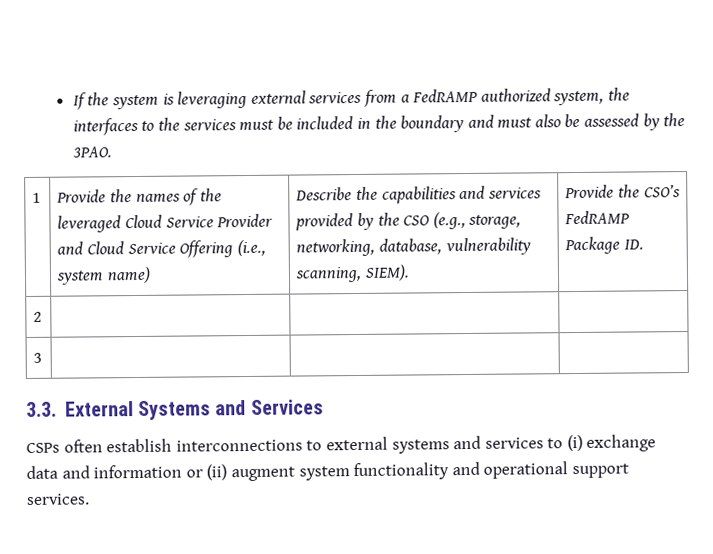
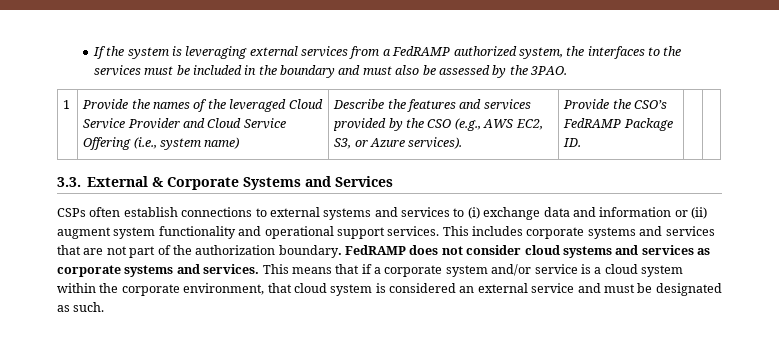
[381,186,457,204] capabilities -> [407,99,457,112] features
[468,214,522,229] [296,237,531,257] [295,264,410,283] storage, networking, database, vulnerability scanning, SIEM). -> [483,119,543,130] [334,137,463,149] AWS EC2, S3, or Azure services).
[33,311,43,322] [33,352,43,363] // 2 | | | // 3 | -> (582, 142) none
(134, 409) none -> [152,177,240,190] & Corporate
[175,439,303,452] interconnections -> [181,207,253,217] connections
(90, 499) none -> [442,226,715,239] [57,245,710,258] [57,264,683,277] [57,283,722,296] [57,302,105,312] This includes corporate systems and services that are not part of the authorization boundary. FedRAMP does not consider cloud systems and services as corporate systems and services. This means that if a corporate system and/or service is a cloud system within the corporate environment, that cloud system is considered an external service and must be designated as such.

